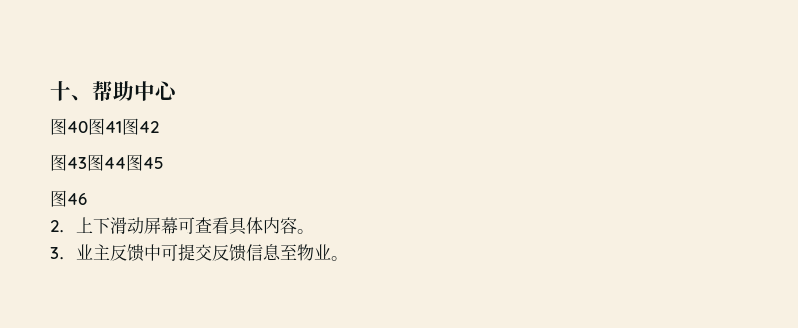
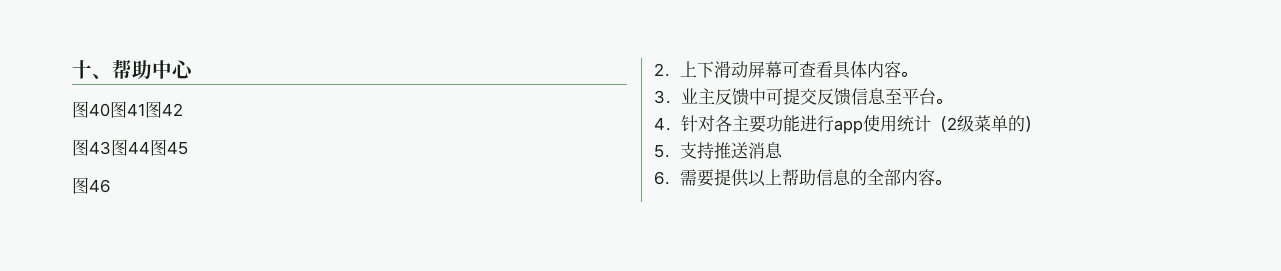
[297,244,348,261] 物业。 -> [902,88,952,105] [654,115,1041,134] [654,142,783,159] [654,169,951,187] 平台。 // 4．针对各主要功能进行app使用统计（2级菜单的） // 5．支持推送消息 // 6．需要提供以上帮助信息的全部内容。

